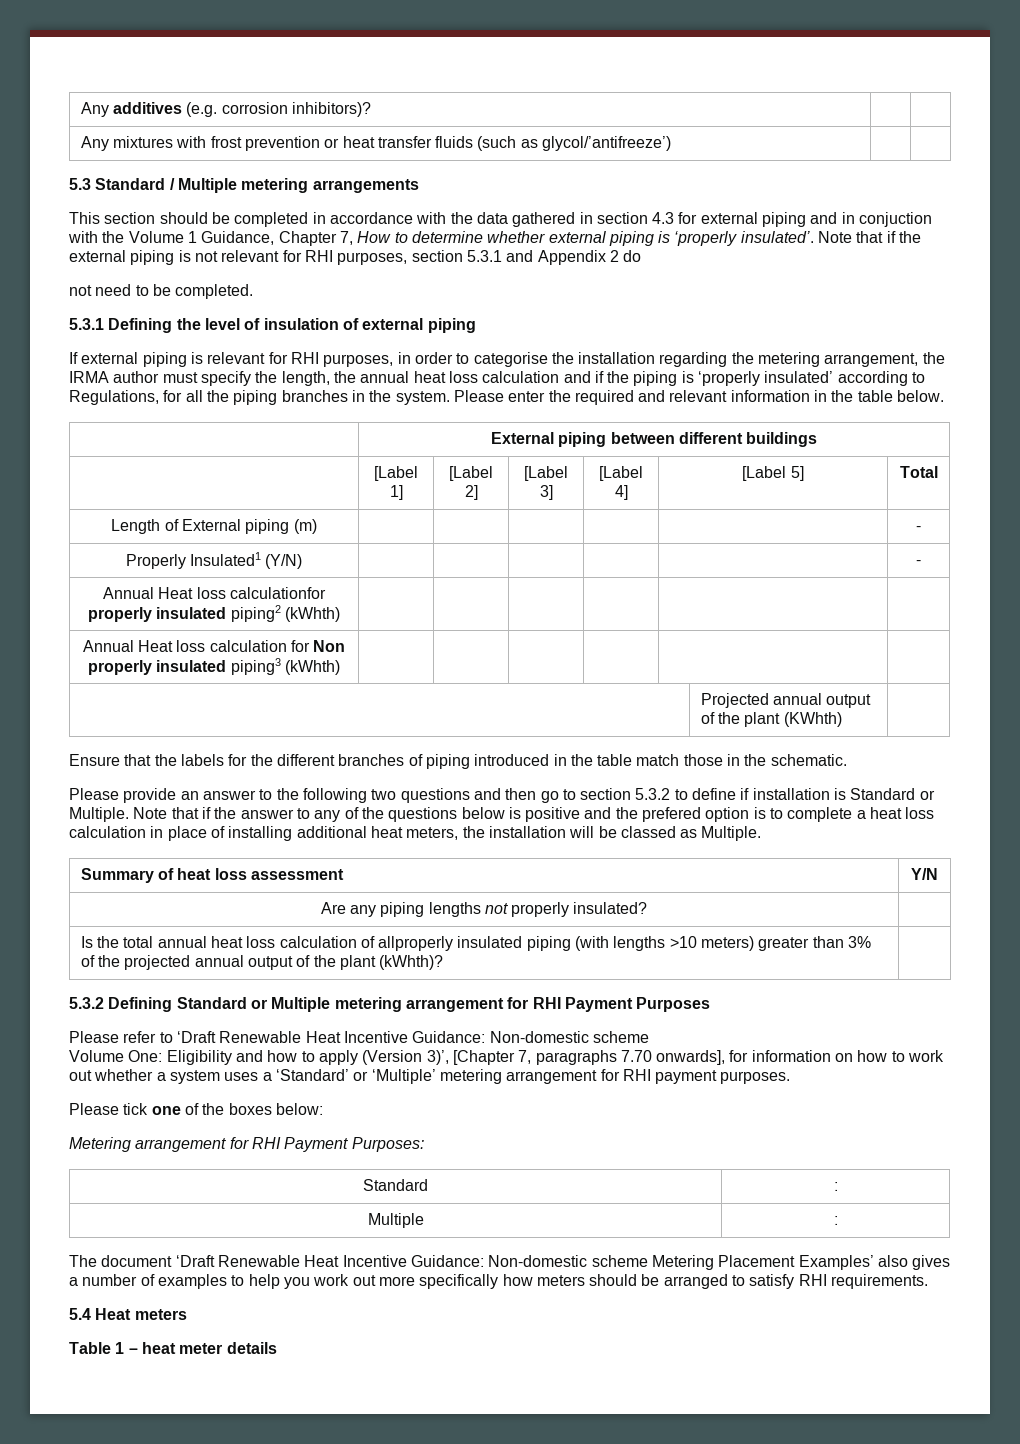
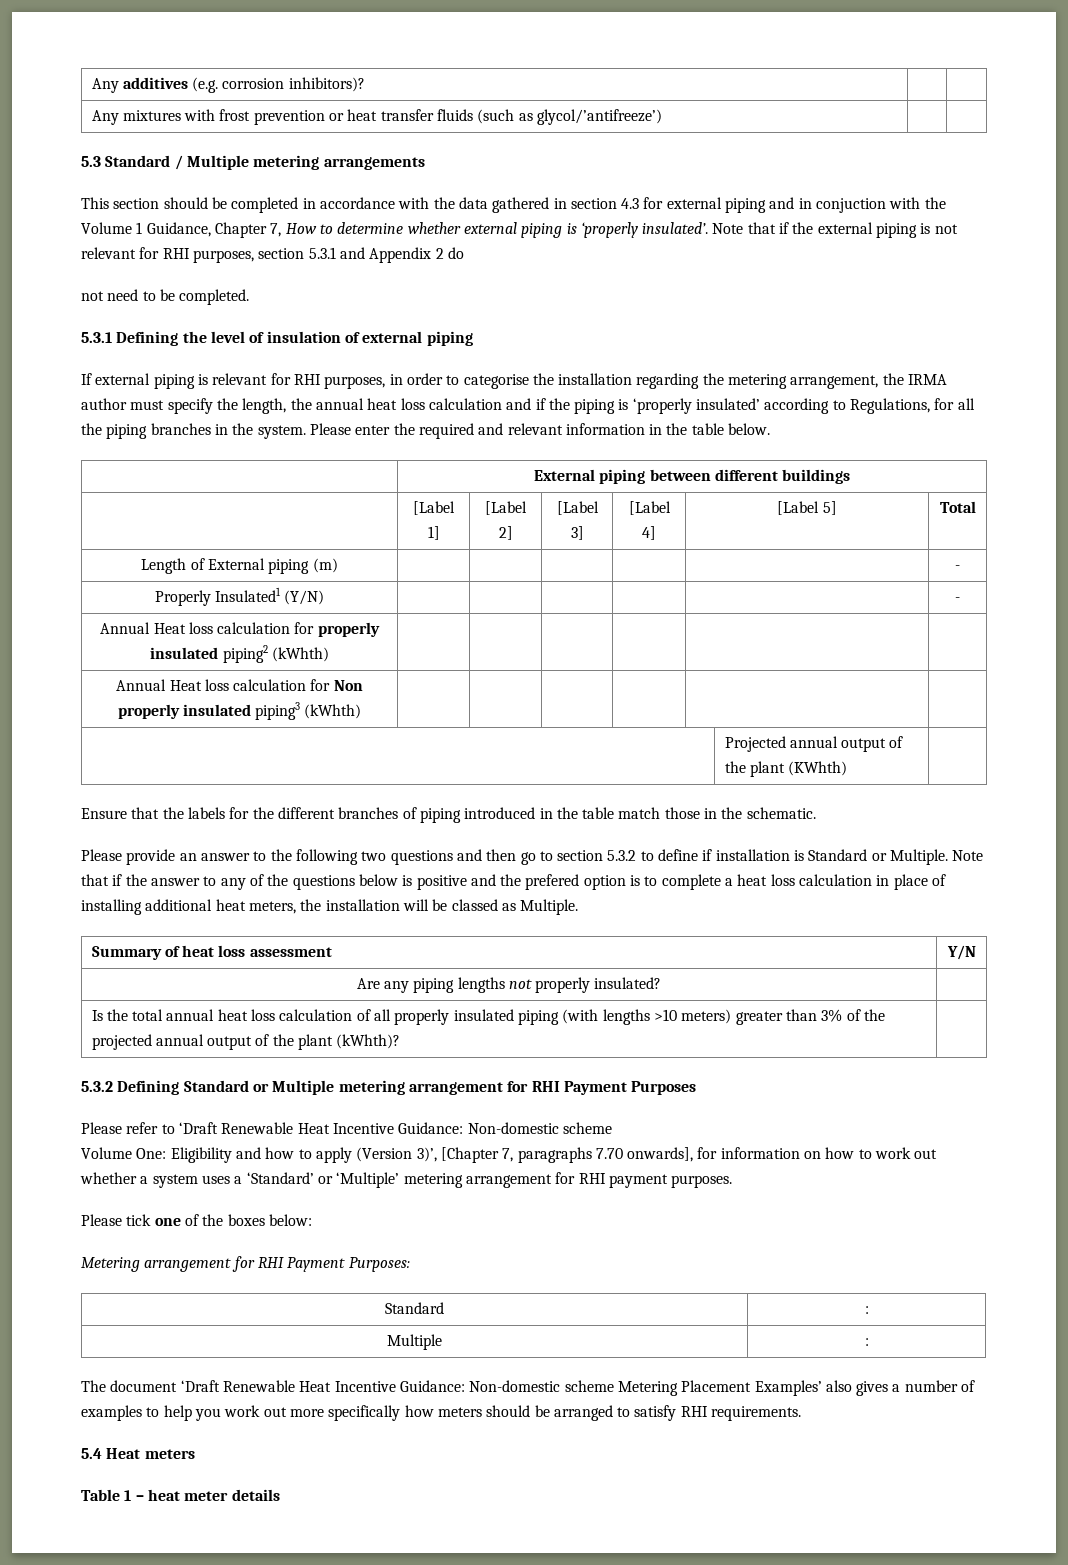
[229,587,326,599] calculationfor -> [217,622,315,634] calculation for
[378,936,454,951] allproperly -> [374,1009,450,1025] all properly

